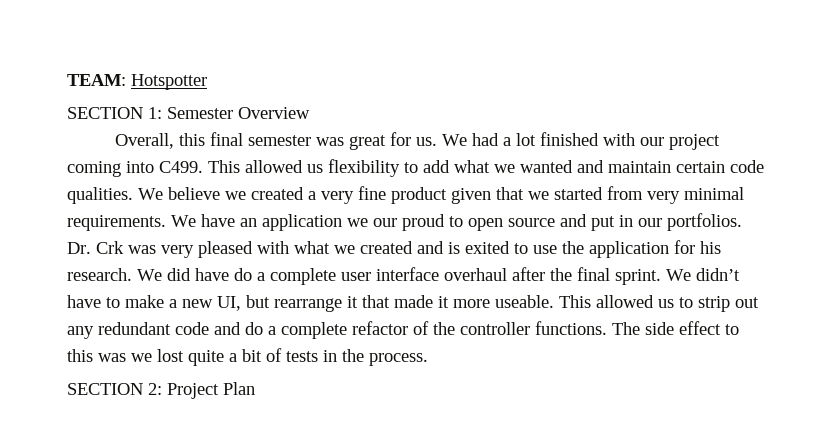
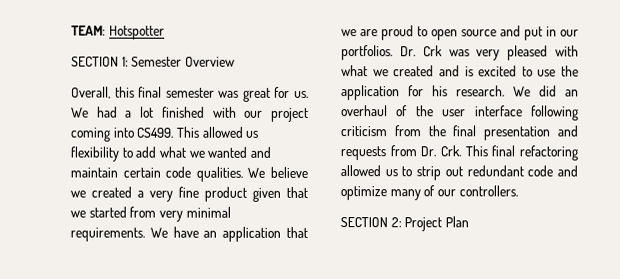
[159,161,203,173] C499. -> [137,127,175,138] CS499.
[347,218,397,227] we our -> [286,226,308,238] [341,29,378,37] that we are
[465,241,510,254] exited -> [478,65,518,77] excited
[195,267,740,285] [67,295,591,312] have do a complete user interface overhaul after the final sprint. We didn’t have to make a new UI, but rearrange it that made it more useable. This -> [565,89,579,97] [341,105,579,121] [341,125,579,141] [340,145,578,161] an overhaul of the user interface following criticism from the final presentation and requests from Dr. Crk. This final refactoring
[67,326,94,339] any -> (463, 171) none
[245,321,739,339] [67,348,428,366] do a complete refactor of the controller functions. The side effect to this was we lost quite a bit of tests in the process. -> [340,185,518,201] optimize many of our controllers.

